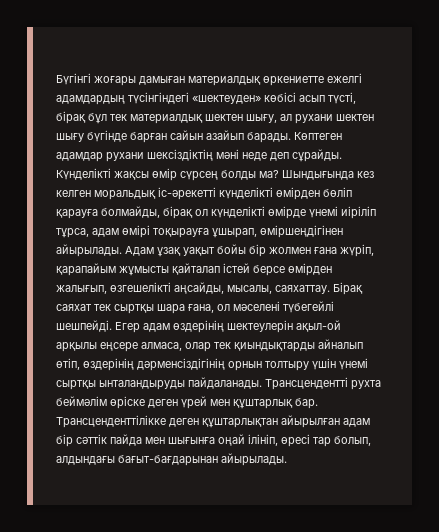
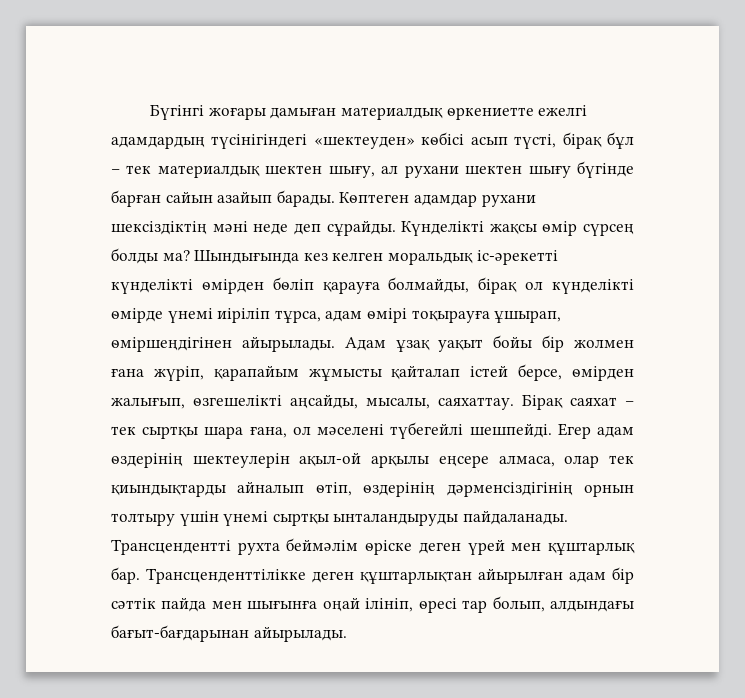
[128,92,189,104] түсінгіндегі -> [211,134,308,149] түсінігіндегі
(107, 118) none -> [111,169,120,174] –
[253,265,285,276] берсе -> [518,364,563,381] берсе,
(92, 307) none -> [625,401,634,406] –

